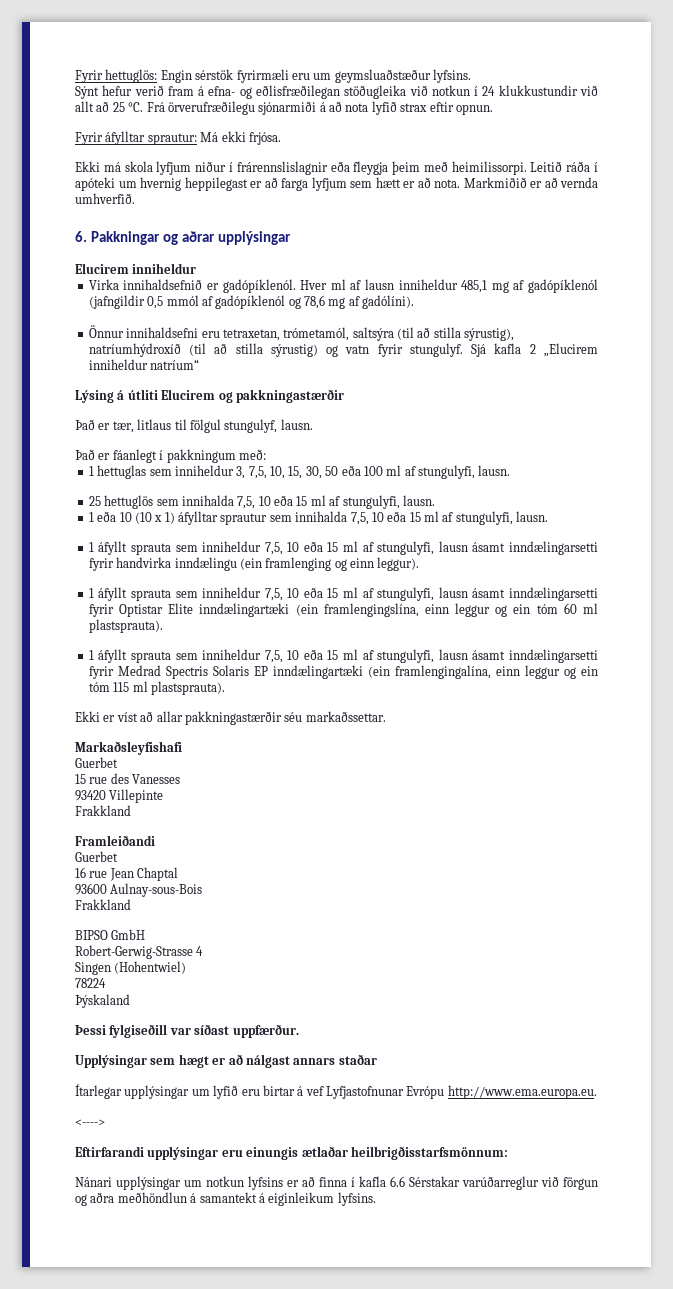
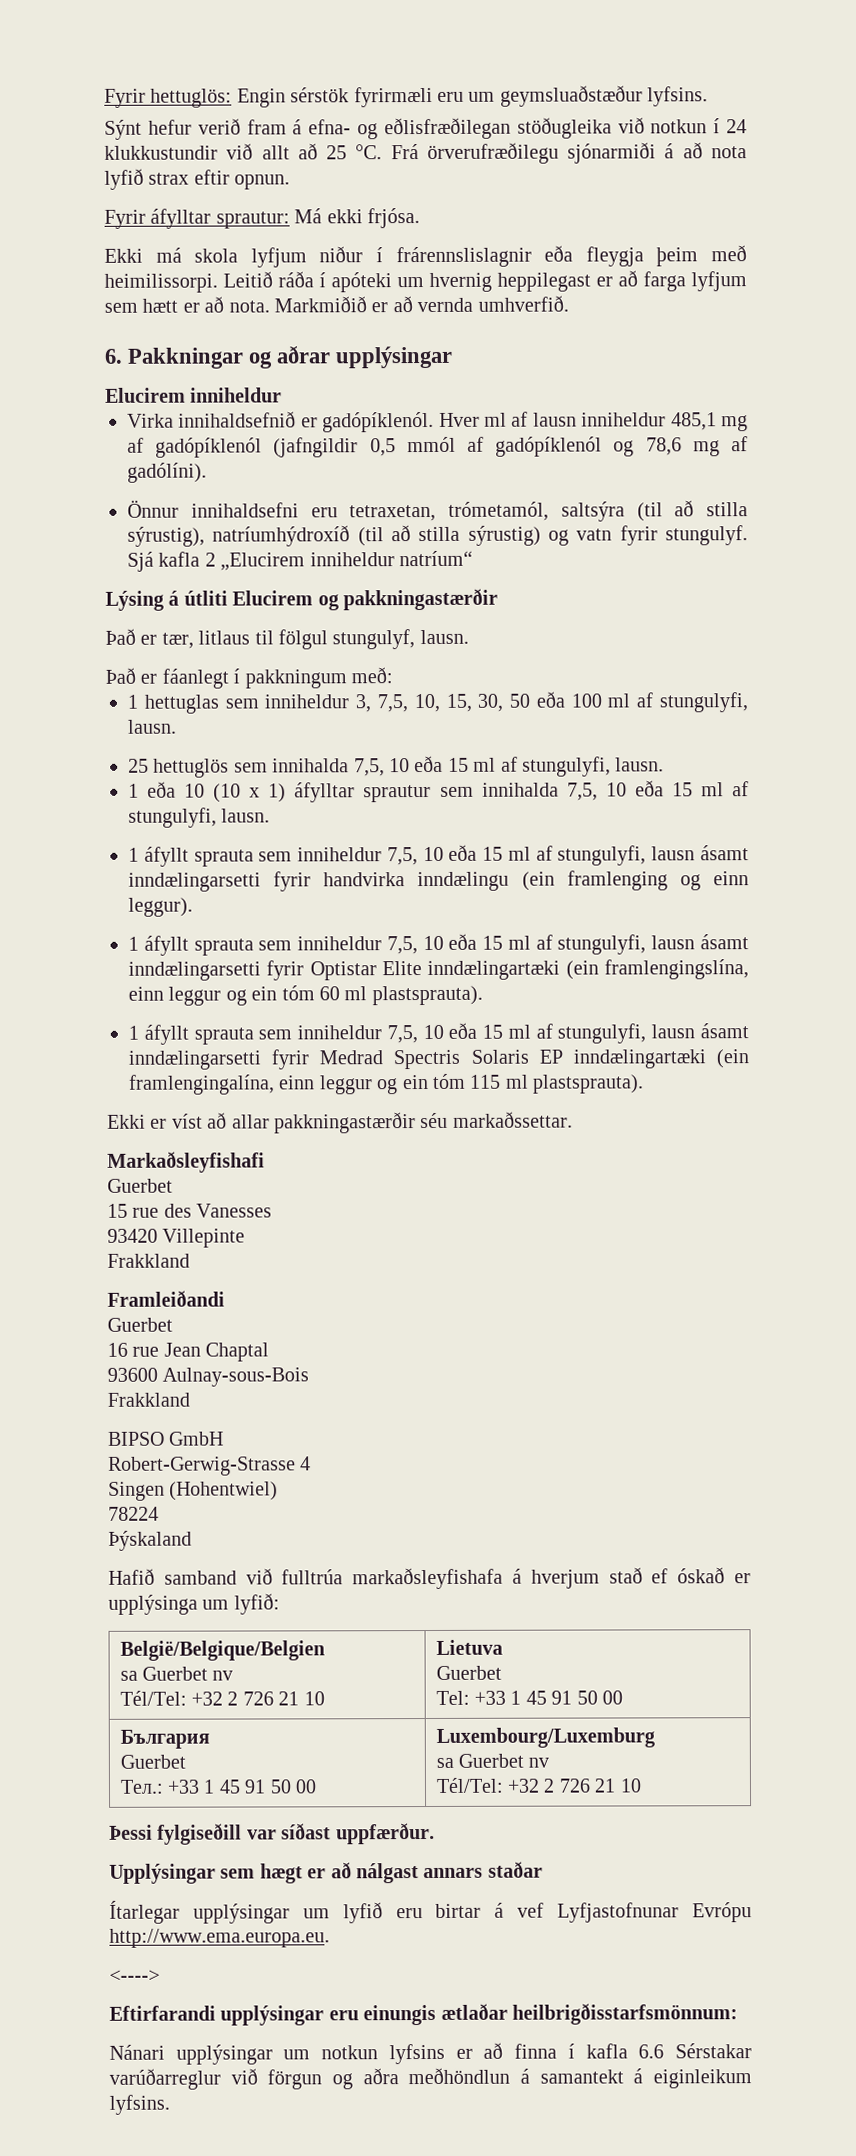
(130, 1001) none -> [108,1567,751,1590] [108,1593,280,1615] [119,1640,325,1661] [119,1666,234,1681] [119,1690,325,1706] [435,1639,503,1655] [435,1665,502,1680] [435,1690,623,1705] [119,1729,210,1749] [119,1754,186,1769] [119,1779,316,1794] [435,1727,655,1748] [435,1753,550,1768] [435,1777,641,1793] // Hafið samband við fulltrúa markaðsleyfishafa á hverjum stað ef óskað er upplýsinga um lyfið: // België/Belgique/Belgien // sa Guerbet nv // Tél/Tel: +32 2 726 21 10 | Lietuva // Guerbet // Tel: +33 1 45 91 50 00 // България // Guerbet // Teл.: +33 1 45 91 50 00 | Luxembourg/Luxemburg // sa Guerbet nv // Tél/Tel: +32 2 726 21 10

